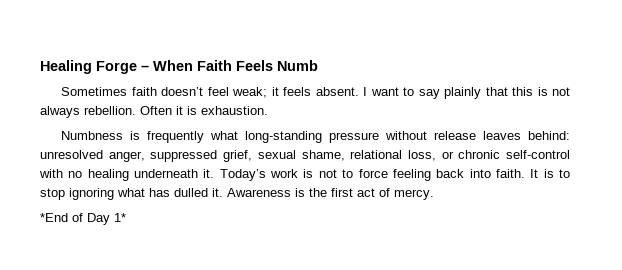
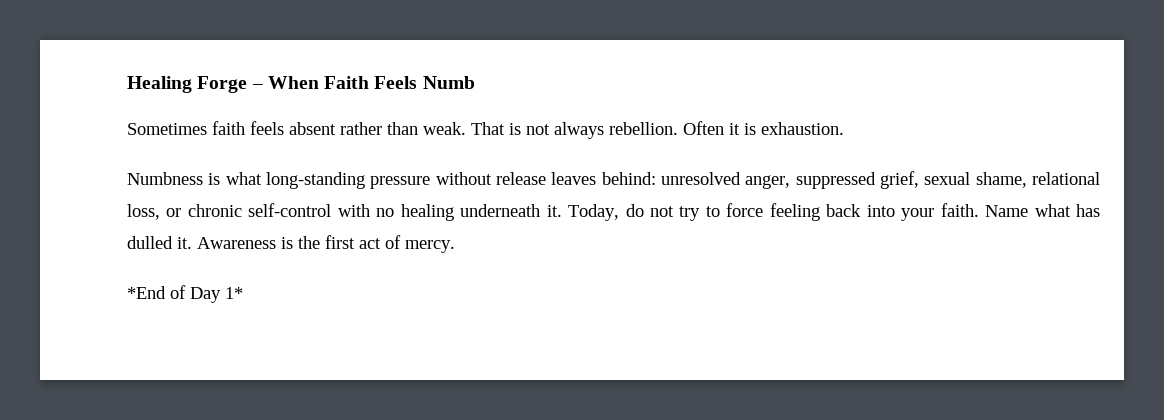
[161,87,534,99] doesn’t feel weak; it feels absent. I want to say plainly that this -> [250,121,505,135] feels absent rather than weak. That
[147,131,205,143] frequently -> (221, 179) none
[219,169,337,181] Today’s work is not -> [568,204,701,221] Today, do not try
[495,169,571,178] [40,188,114,200] faith. It is to stop ignoring -> [901,203,1029,221] your faith. Name

